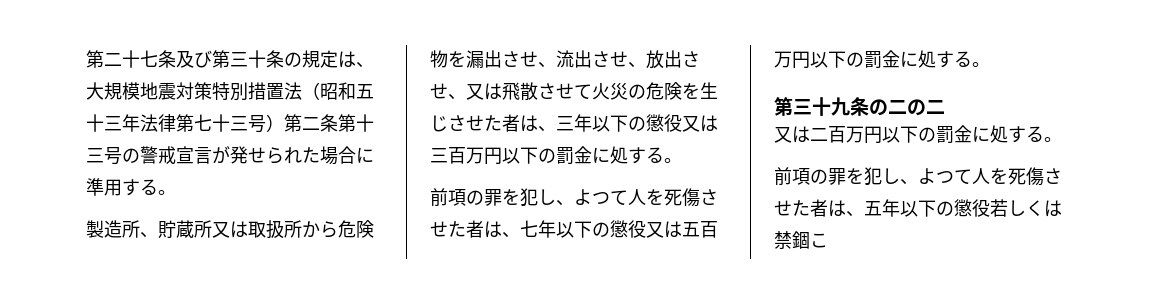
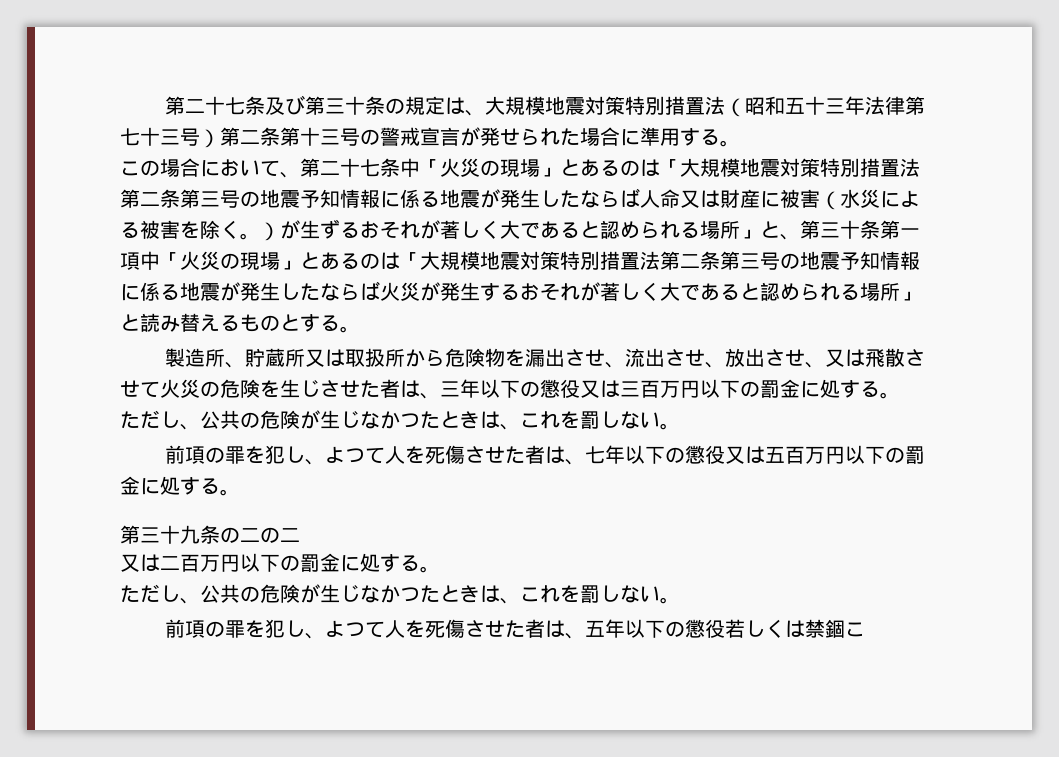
(176, 192) none -> [120,158,920,178] [120,188,920,210] [120,219,920,241] [120,251,920,270] [120,281,920,301] [120,313,360,333] // この場合において、第二十七条中「火災の現場」とあるのは「大規模地震対策特別措置法第二条第三号の地震予知情報に係る地震が発生したならば人命又は財産に被害（水災による被害を除く。）が生ずるおそれが著しく大であると認められる場所」と、第三十条第一項中「火災の現場」とあるのは「大規模地震対策特別措置法第二条第三号の地震予知情報に係る地震が発生したならば火災が発生するおそれが著しく大であると認められる場所」と読み替えるものとする。
(682, 160) none -> [120,410,680,430] // ただし、公共の危険が生じなかつたときは、これを罰しない。
(1062, 139) none -> [120,584,680,604] // ただし、公共の危険が生じなかつたときは、これを罰しない。

